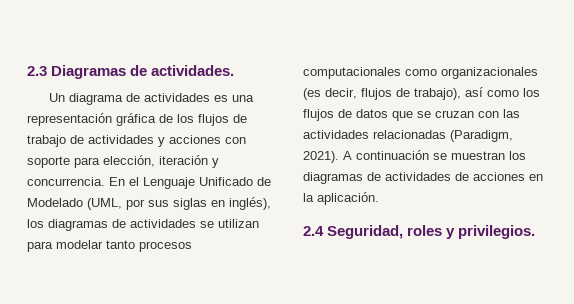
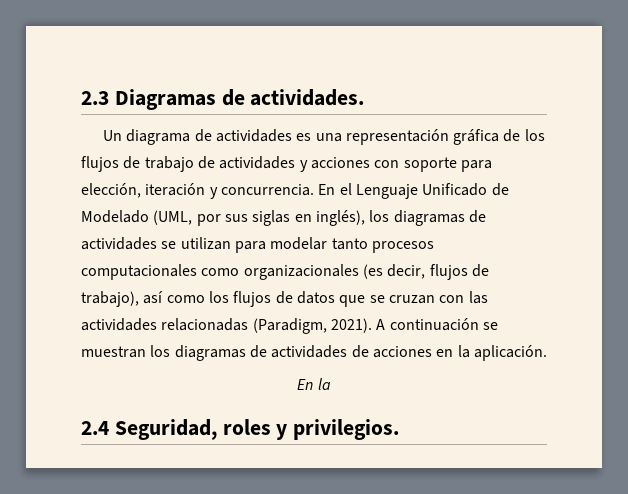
(379, 198) none -> [297,378,331,390] // En la

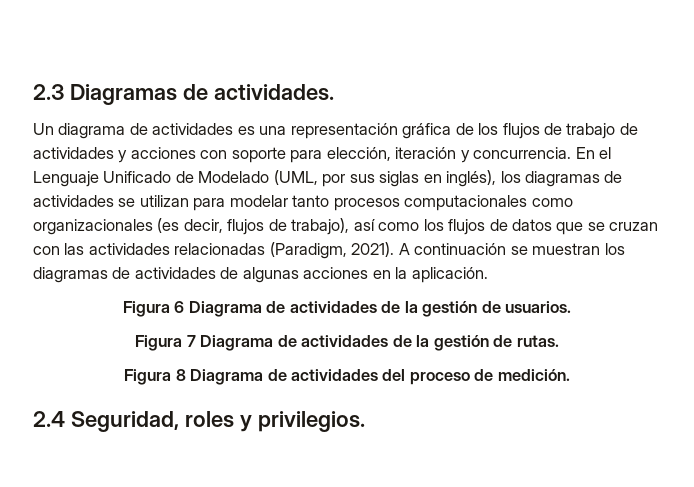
(369, 351) none -> [242,267,299,283] algunas
[297,378,331,390] En la -> [122,301,572,317] [135,335,559,351] [124,369,570,385] Figura 6 Diagrama de actividades de la gestión de usuarios. // Figura 7 Diagrama de actividades de la gestión de rutas. // Figura 8 Diagrama de actividades del proceso de medición.

